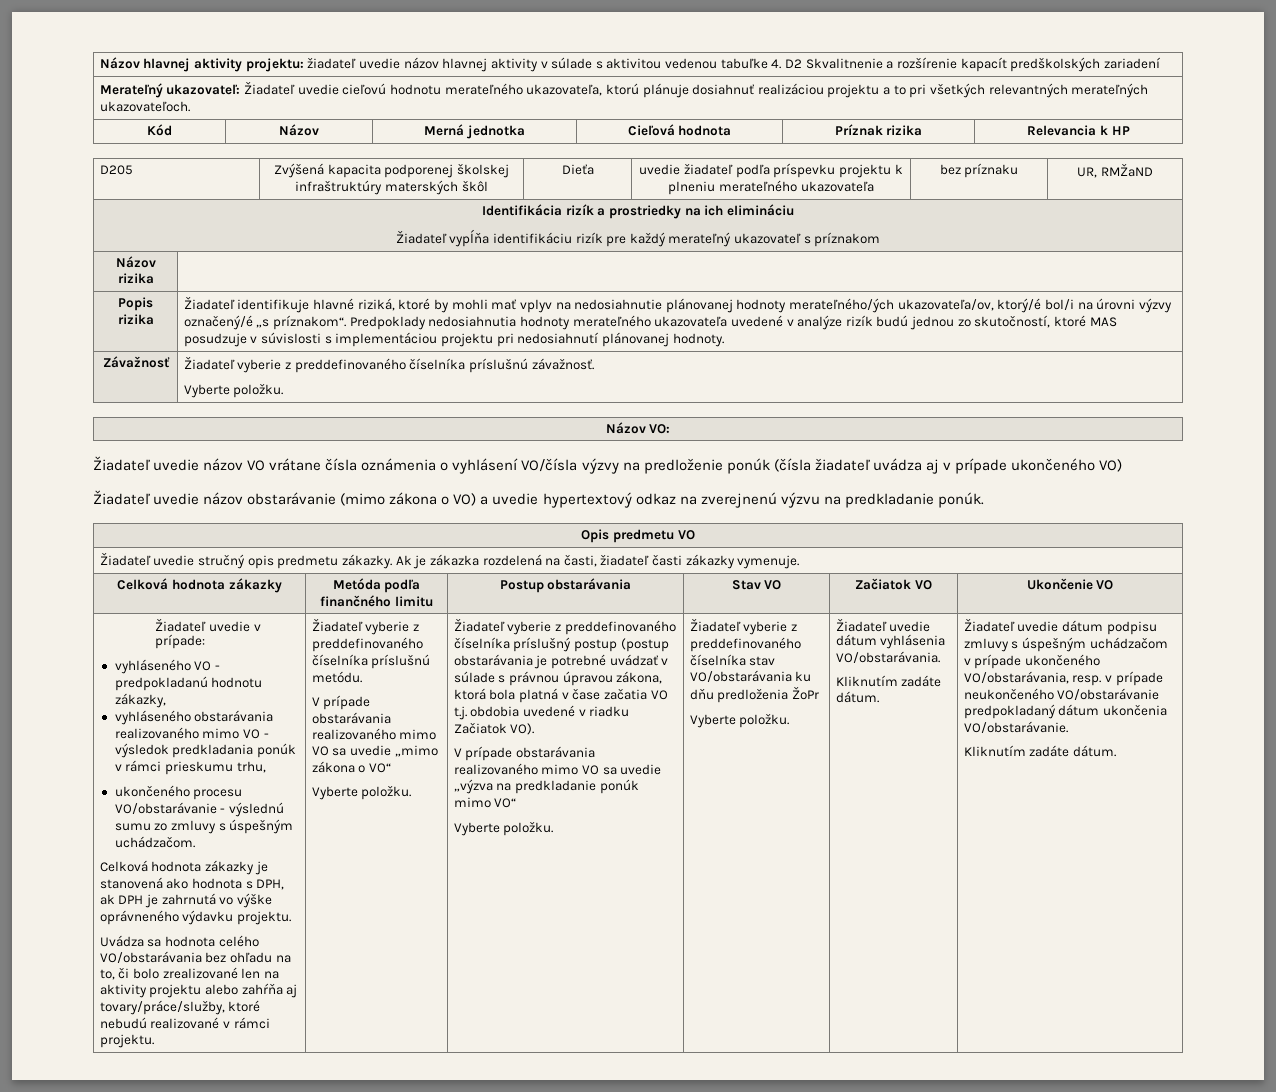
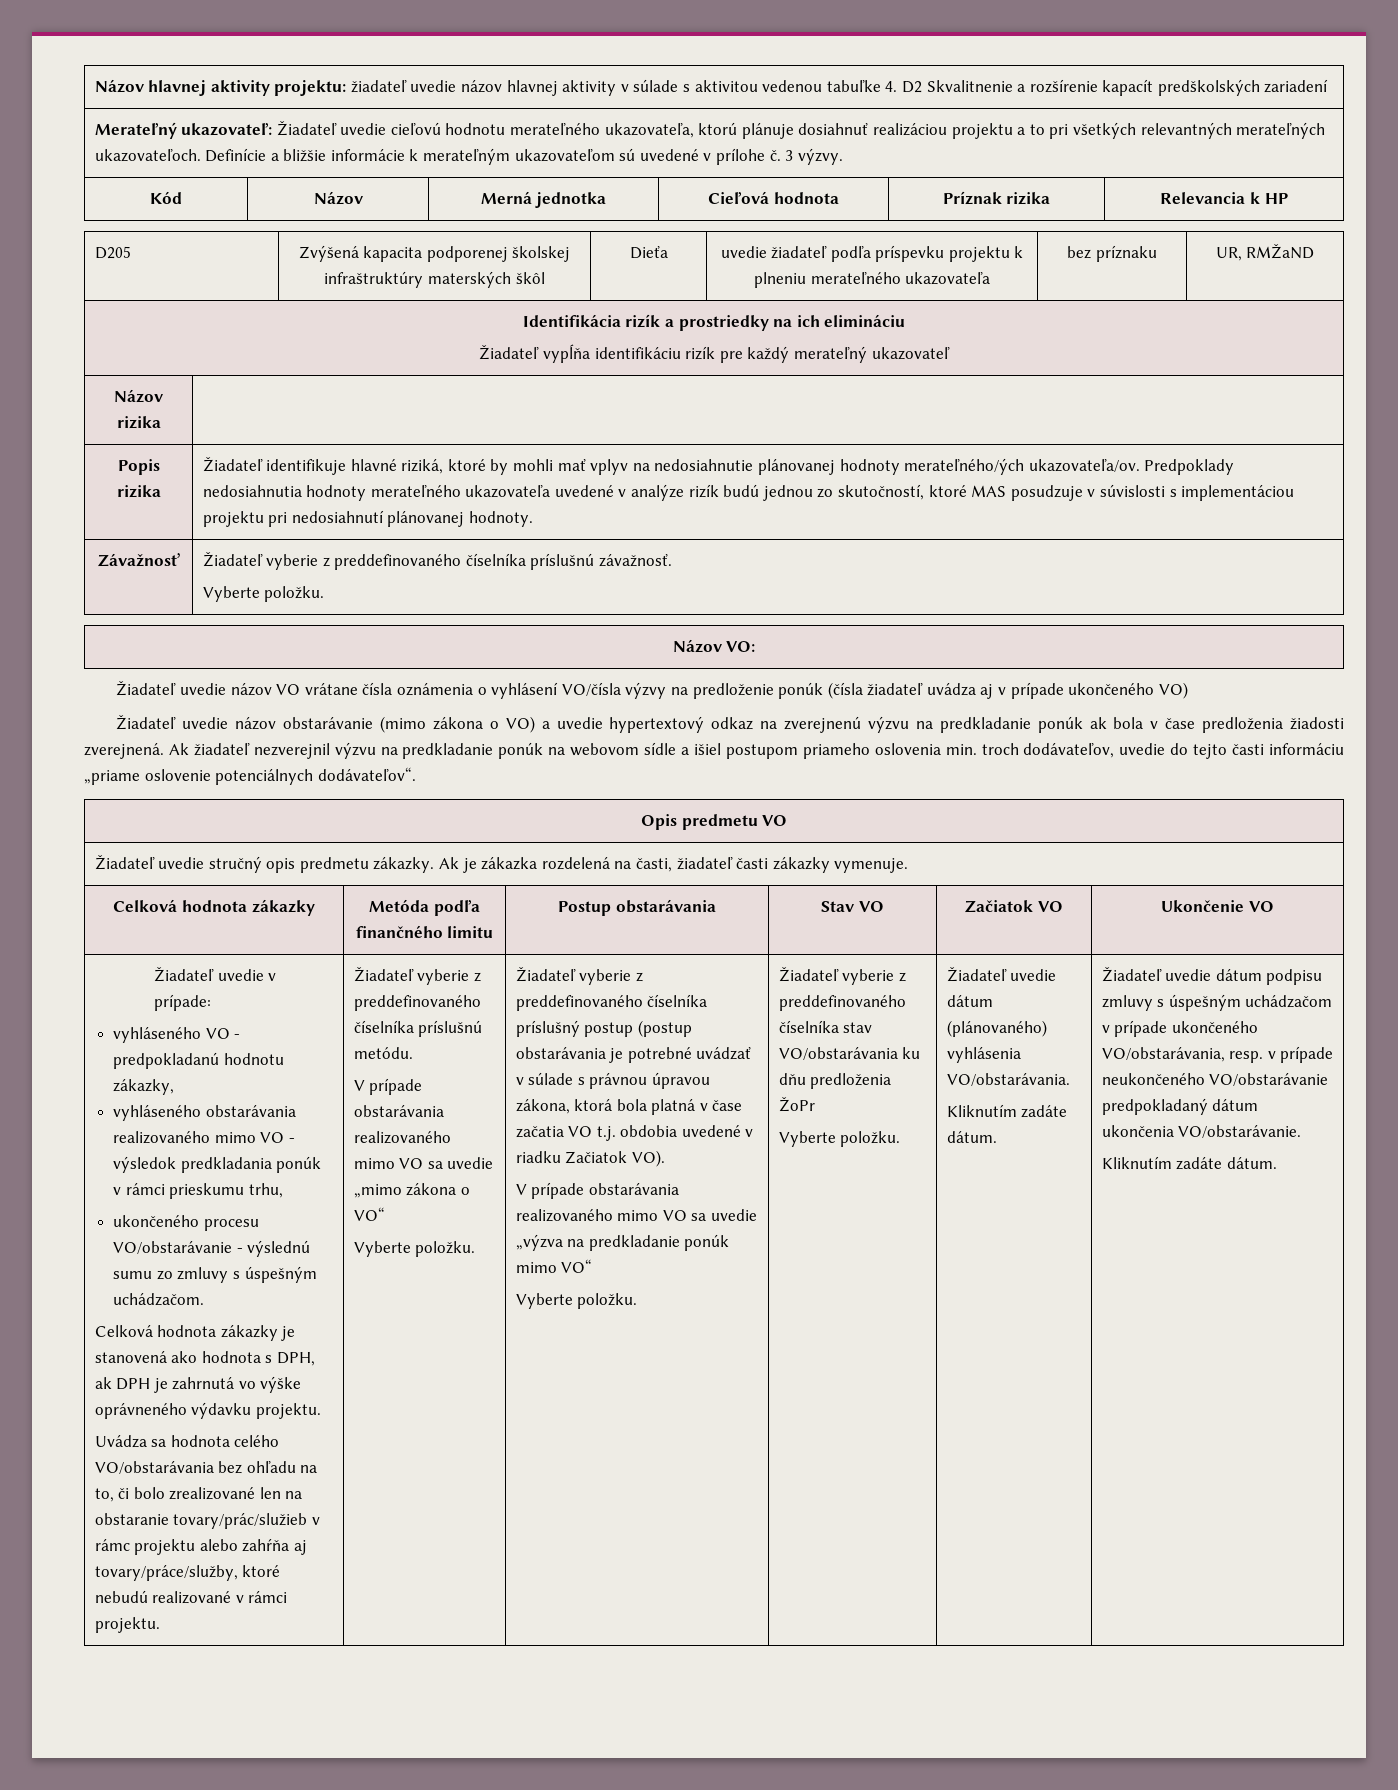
(190, 106) none -> [205,148,843,165] Definície a bližšie informácie k merateľným ukazovateľom sú uvedené v prílohe č. 3 výzvy.
[803,232,881,247] s príznakom -> (950, 353) none
[897,298,1173,313] [183,315,347,330] ukazovateľa/ov, ktorý/é bol/i na úrovni výzvy označený/é „s príznakom“. -> [1028,459,1140,472] ukazovateľa/ov.
[937,492,984,508] ponúk. -> [1037,716,1344,733] [84,742,1344,759] [84,767,416,785] ponúk ak bola v čase predloženia žiadosti zverejnená. Ak žiadateľ nezverejnil výzvu na predkladanie ponúk na webovom sídle a išiel postupom priameho oslovenia min. troch dodávateľov, uvedie do tejto časti informáciu „priame oslovenie potenciálnych dodávateľov“.
[99,984,147,998] aktivity -> [94,1513,320,1529] [94,1539,130,1551] obstaranie tovary/prác/služieb v rámc
(877, 640) none -> [946,1020,1047,1037] (plánovaného)

